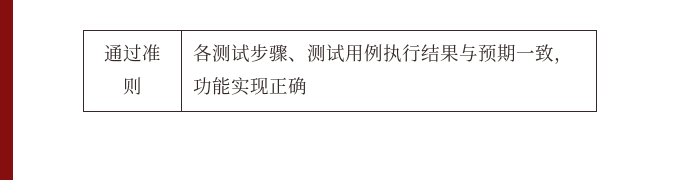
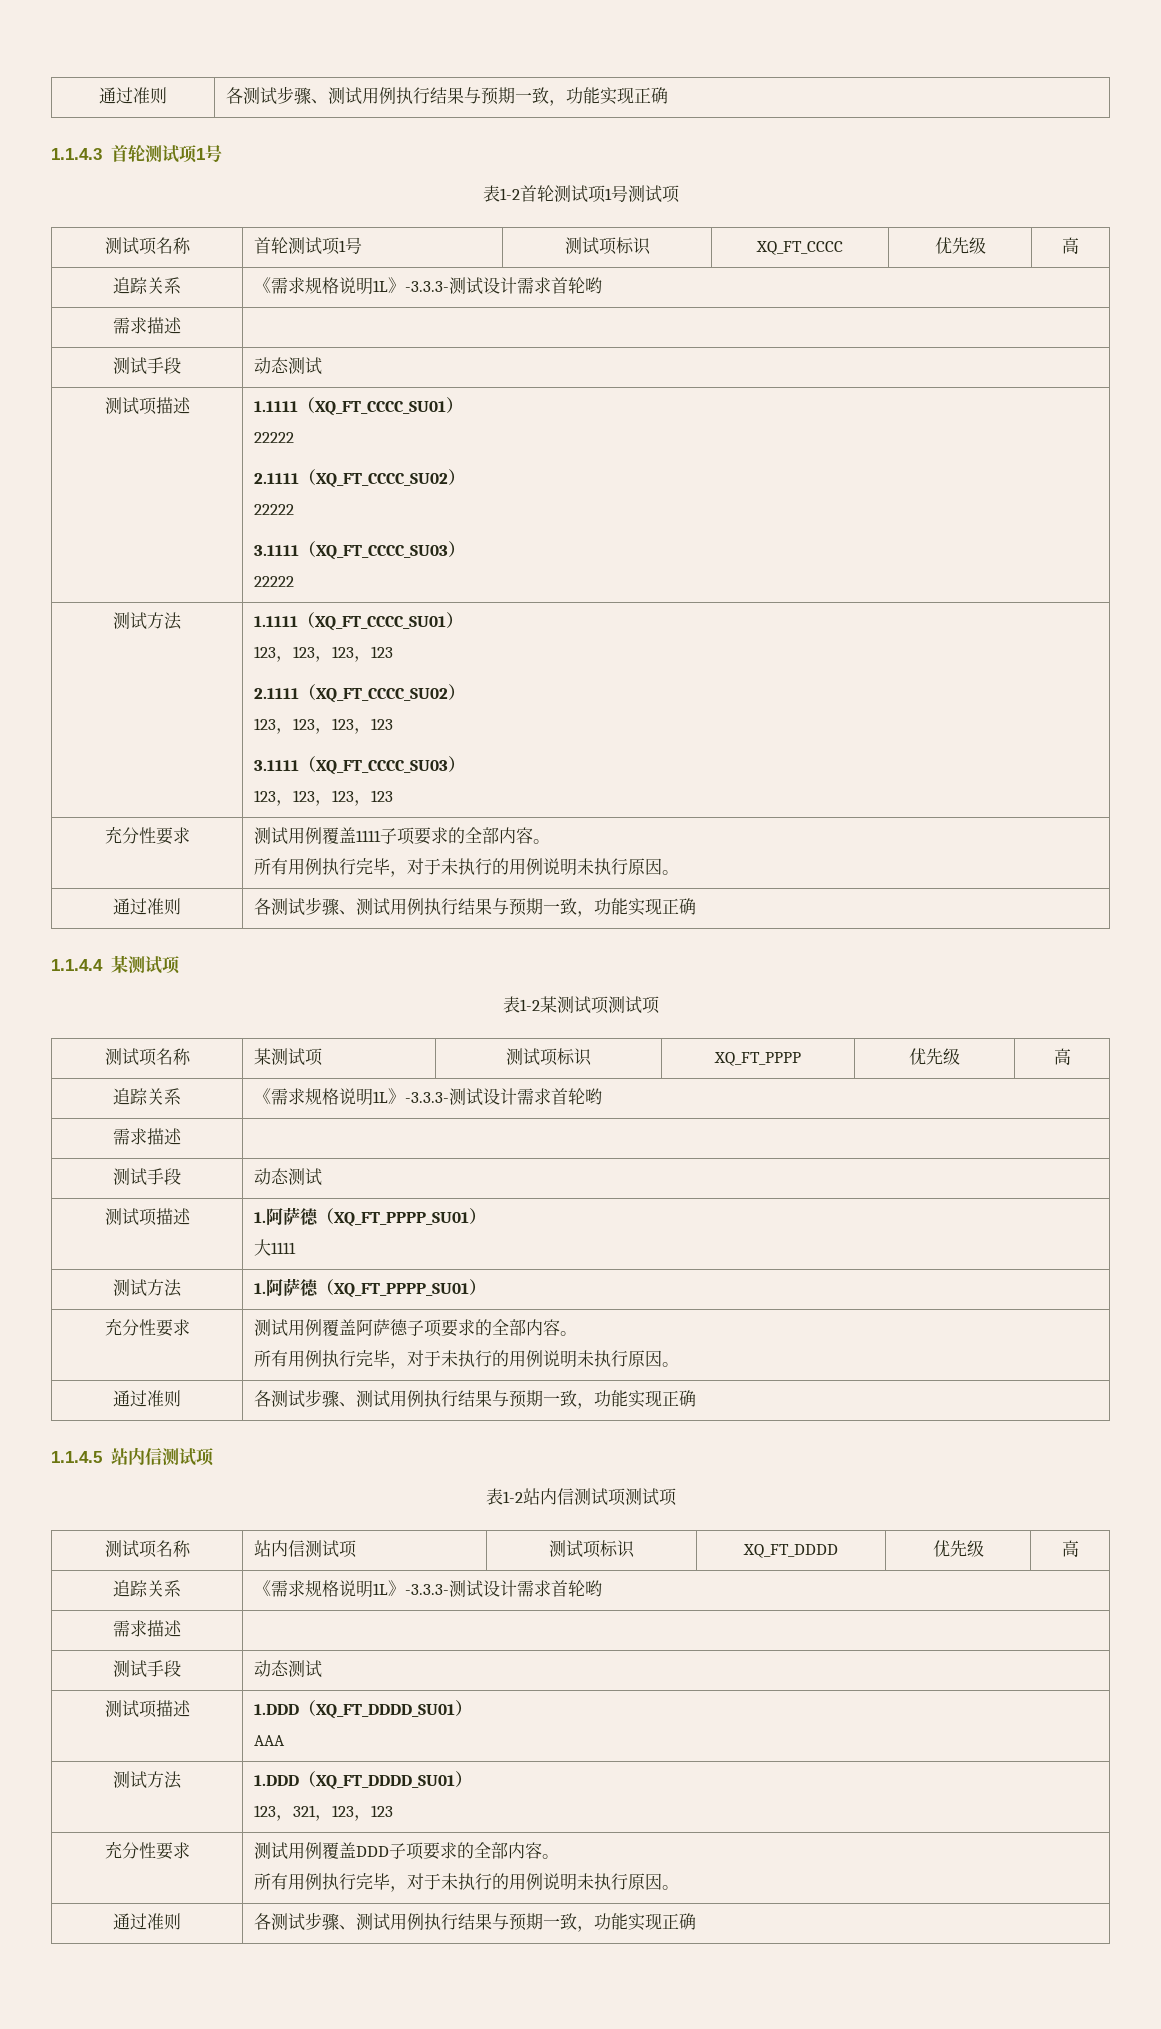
(307, 86) none -> [51,144,222,163] [482,185,680,203] [104,237,191,255] [253,237,362,255] [564,237,651,255] [756,241,843,255] [934,237,986,254] [1062,237,1079,254] [113,277,181,294] [253,277,602,295] [113,317,182,334] [113,357,181,375] [253,357,322,375] [104,397,191,415] [253,397,463,416] [253,432,294,443] [253,469,465,488] [253,504,294,515] [253,541,465,560] [253,576,294,587] [113,612,182,630] [253,612,463,631] [253,646,393,662] [253,684,465,703] [253,718,393,734] [253,756,465,775] [253,790,393,806] [104,826,190,845] [253,827,550,845] [253,858,679,877] [113,898,181,915] [253,897,696,917] [51,955,180,974] [502,996,660,1014] [104,1048,191,1066] [253,1048,323,1066] [506,1048,592,1066] [714,1052,801,1066] [909,1048,960,1065] [1053,1048,1071,1065] [113,1088,181,1105] [253,1088,602,1106] [113,1128,182,1145] [113,1168,181,1186] [253,1168,322,1186] [104,1208,191,1226] [253,1207,486,1227] [253,1239,296,1256] [113,1279,182,1297] [253,1278,486,1298] [104,1318,190,1337] [253,1319,577,1337] [253,1350,679,1369] [113,1390,181,1407] [253,1389,696,1409] [51,1447,214,1466] [485,1488,677,1506] [104,1540,191,1558] [253,1540,357,1558] [549,1540,635,1558] [743,1544,838,1558] [932,1540,984,1557] [1061,1540,1079,1557] [113,1580,181,1597] [253,1580,602,1598] [113,1620,182,1637] [113,1660,181,1678] [253,1660,322,1678] [104,1700,191,1718] [253,1700,472,1719] [253,1735,285,1746] [113,1771,182,1789] [253,1771,472,1790] [253,1805,393,1821] [104,1841,190,1860] [253,1842,559,1860] [253,1873,679,1892] [113,1913,181,1930] [253,1912,696,1932] // 1.1.4.3首轮测试项1号 // 表1-2首轮测试项1号测试项 // 测试项名称 | 首轮测试项1号 | 测试项标识 | XQ_FT_CCCC | 优先级 | 高 // 追踪关系 | 《需求规格说明1L》-3.3.3-测试设计需求首轮哟 // 需求描述 | // 测试手段 | 动态测试 // 测试项描述 | 1.1111（XQ_FT_CCCC_SU01） // 22222 // 2.1111（XQ_FT_CCCC_SU02） // 22222 // 3.1111（XQ_FT_CCCC_SU03） // 22222 // 测试方法 | 1.1111（XQ_FT_CCCC_SU01） // 123，123，123，123 // 2.1111（XQ_FT_CCCC_SU02） // 123，123，123，123 // 3.1111（XQ_FT_CCCC_SU03） // 123，123，123，123 // 充分性要求 | 测试用例覆盖1111子项要求的全部内容。 // 所有用例执行完毕，对于未执行的用例说明未执行原因。 // 通过准则 | 各测试步骤、测试用例执行结果与预期一致，功能实现正确 // 1.1.4.4某测试项 // 表1-2某测试项测试项 // 测试项名称 | 某测试项 | 测试项标识 | XQ_FT_PPPP | 优先级 | 高 // 追踪关系 | 《需求规格说明1L》-3.3.3-测试设计需求首轮哟 // 需求描述 | // 测试手段 | 动态测试 // 测试项描述 | 1.阿萨德（XQ_FT_PPPP_SU01） // 大1111 // 测试方法 | 1.阿萨德（XQ_FT_PPPP_SU01） // 充分性要求 | 测试用例覆盖阿萨德子项要求的全部内容。 // 所有用例执行完毕，对于未执行的用例说明未执行原因。 // 通过准则 | 各测试步骤、测试用例执行结果与预期一致，功能实现正确 // 1.1.4.5站内信测试项 // 表1-2站内信测试项测试项 // 测试项名称 | 站内信测试项 | 测试项标识 | XQ_FT_DDDD | 优先级 | 高 // 追踪关系 | 《需求规格说明1L》-3.3.3-测试设计需求首轮哟 // 需求描述 | // 测试手段 | 动态测试 // 测试项描述 | 1.DDD（XQ_FT_DDDD_SU01） // AAA // 测试方法 | 1.DDD（XQ_FT_DDDD_SU01） // 123，321，123，123 // 充分性要求 | 测试用例覆盖DDD子项要求的全部内容。 // 所有用例执行完毕，对于未执行的用例说明未执行原因。 // 通过准则 | 各测试步骤、测试用例执行结果与预期一致，功能实现正确

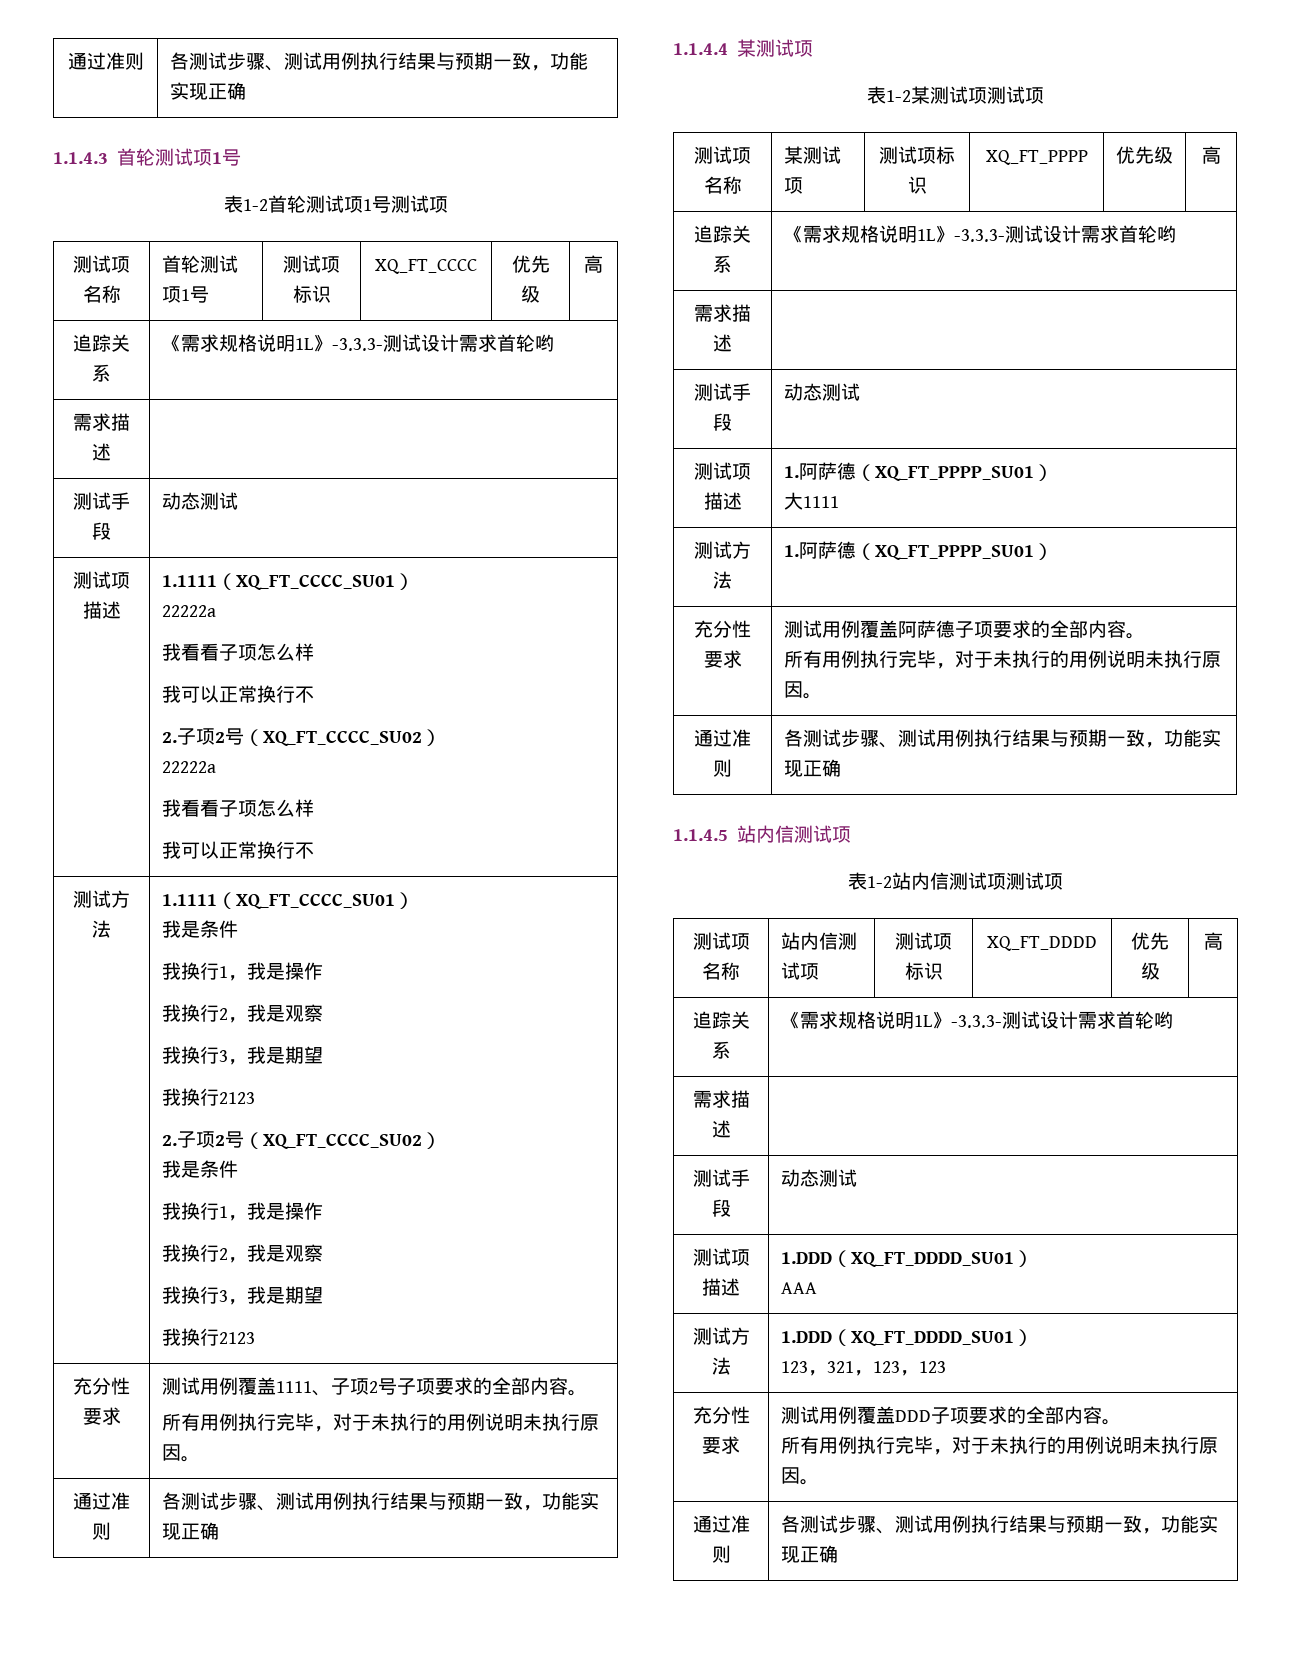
[253,432,294,443] [253,469,465,488] [253,504,294,515] [253,541,465,560] [253,576,294,587] 22222 // 2.1111（XQ_FT_CCCC_SU02） // 22222 // 3.1111（XQ_FT_CCCC_SU03） // 22222 -> [161,605,216,617] [161,643,314,661] [161,685,314,703] [161,728,441,746] [161,761,216,773] [161,799,314,817] [161,841,314,859] 22222a // 我看看子项怎么样 // 我可以正常换行不 // 2.子项2号（XQ_FT_CCCC_SU02） // 22222a // 我看看子项怎么样 // 我可以正常换行不
[253,646,393,662] [253,684,465,703] [253,718,393,734] [253,756,465,775] [253,790,393,806] 123，123，123，123 // 2.1111（XQ_FT_CCCC_SU02） // 123，123，123，123 // 3.1111（XQ_FT_CCCC_SU03） // 123，123，123，123 -> [161,920,238,938] [161,962,323,981] [161,1004,323,1023] [161,1046,323,1065] [161,1088,255,1106] [161,1131,441,1149] [161,1160,238,1178] [161,1202,323,1221] [161,1244,323,1263] [161,1286,323,1305] [161,1328,255,1346] 我是条件 // 我换行1，我是操作 // 我换行2，我是观察 // 我换行3，我是期望 // 我换行2123 // 2.子项2号（XQ_FT_CCCC_SU02） // 我是条件 // 我换行1，我是操作 // 我换行2，我是观察 // 我换行3，我是期望 // 我换行2123
(381, 836) none -> [311,1378,397,1396] 、子项2号

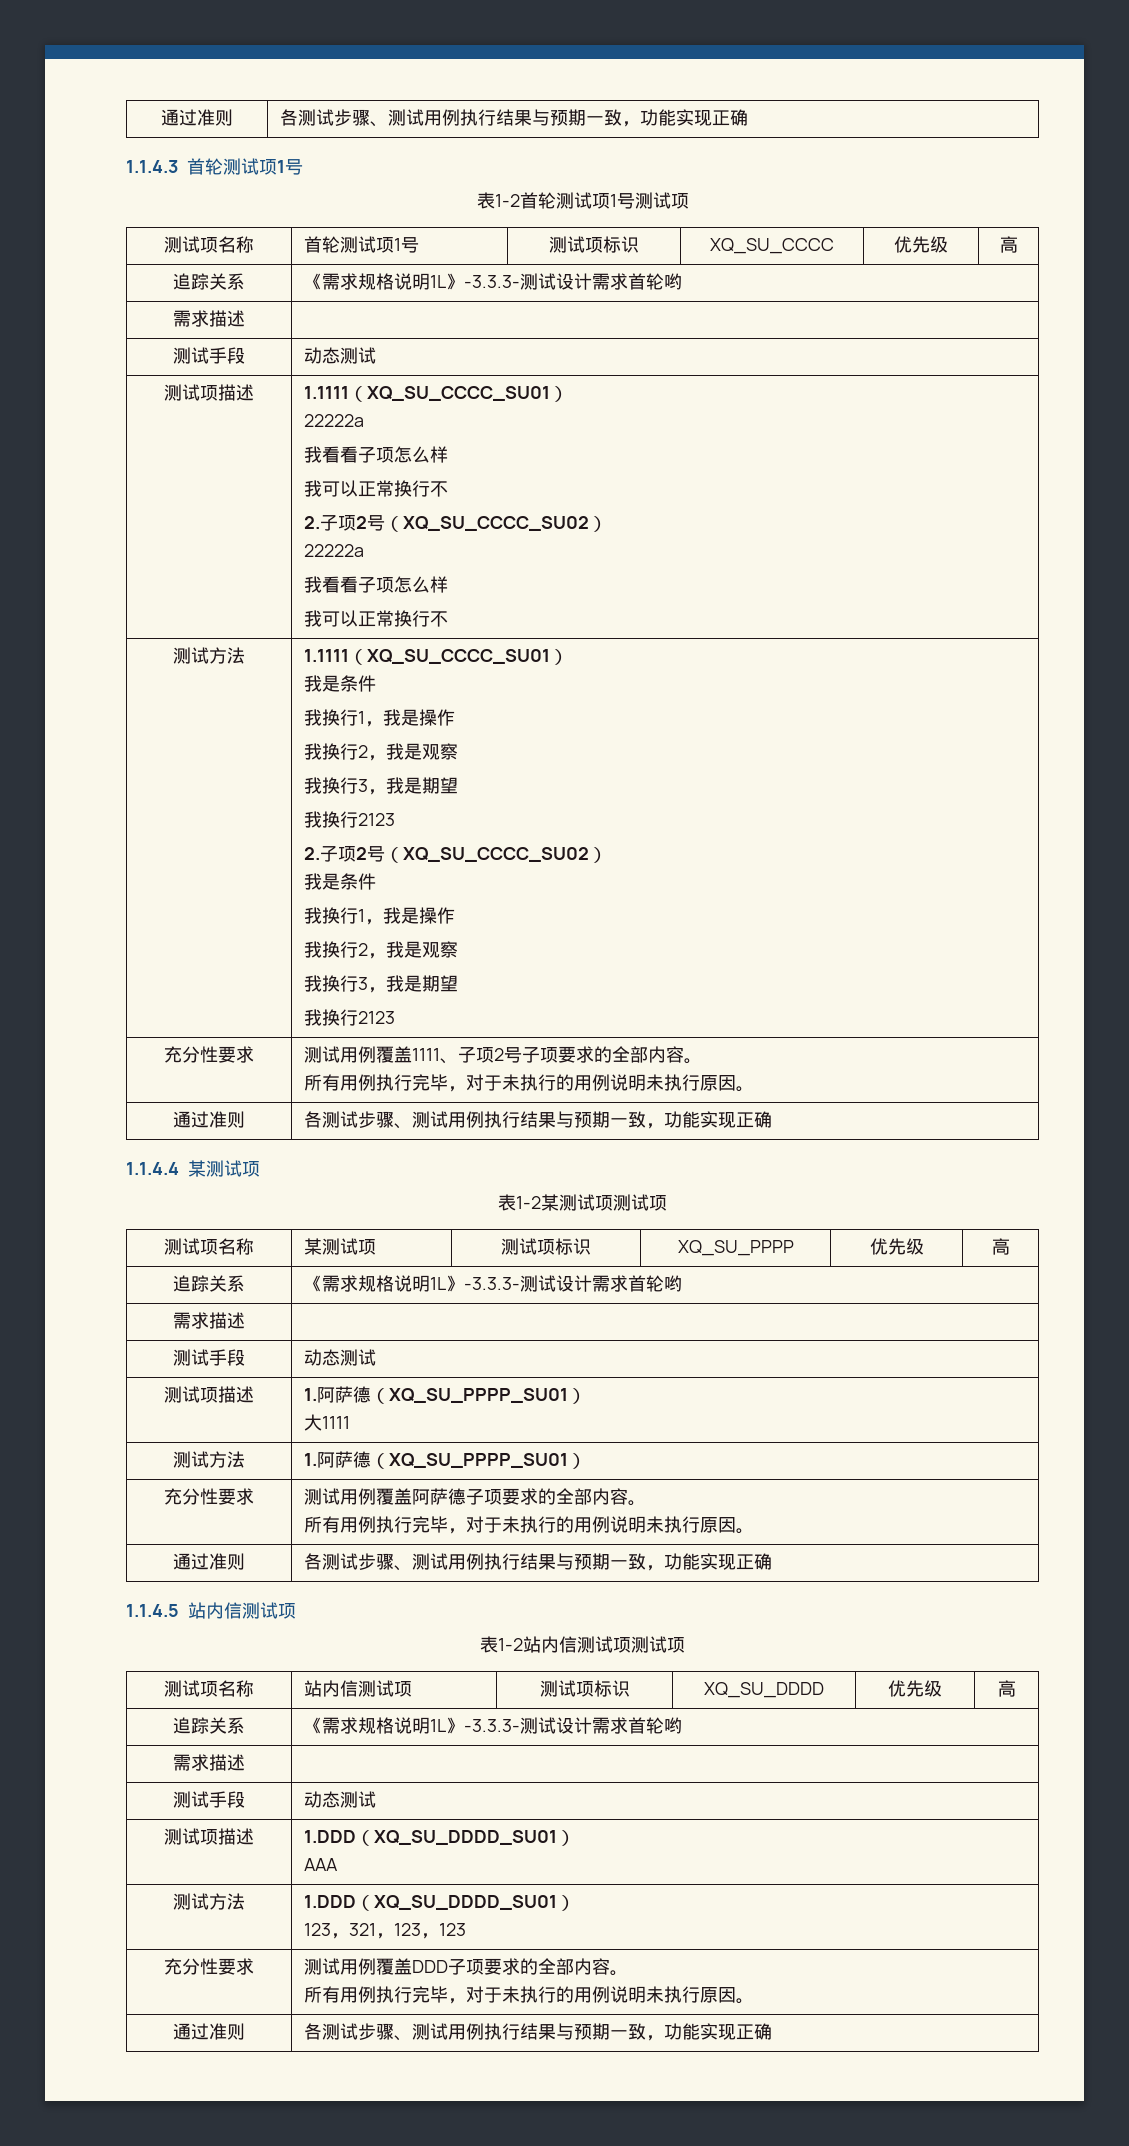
[375,259,477,274] XQ_FT_CCCC -> [710,238,834,254] XQ_SU_CCCC
[235,574,395,590] XQ_FT_CCCC_SU01 -> [366,386,550,401] XQ_SU_CCCC_SU01
[262,730,422,746] XQ_FT_CCCC_SU02 -> [402,516,589,531] XQ_SU_CCCC_SU02
[235,893,395,909] XQ_FT_CCCC_SU01 -> [366,649,550,664] XQ_SU_CCCC_SU01
[262,1133,422,1149] XQ_FT_CCCC_SU02 -> [402,847,589,862] XQ_SU_CCCC_SU02
[985,150,1088,165] XQ_FT_PPPP -> [677,1240,794,1256] XQ_SU_PPPP
[874,466,1034,481] XQ_FT_PPPP_SU01 -> [388,1388,568,1403] XQ_SU_PPPP_SU01
[874,545,1034,560] XQ_FT_PPPP_SU01 -> [388,1453,568,1468] XQ_SU_PPPP_SU01
[987,936,1097,951] XQ_FT_DDDD -> [704,1682,824,1698] XQ_SU_DDDD
[850,1252,1014,1267] XQ_FT_DDDD_SU01 -> [373,1830,557,1845] XQ_SU_DDDD_SU01
[850,1331,1014,1346] XQ_FT_DDDD_SU01 -> [373,1895,557,1910] XQ_SU_DDDD_SU01

